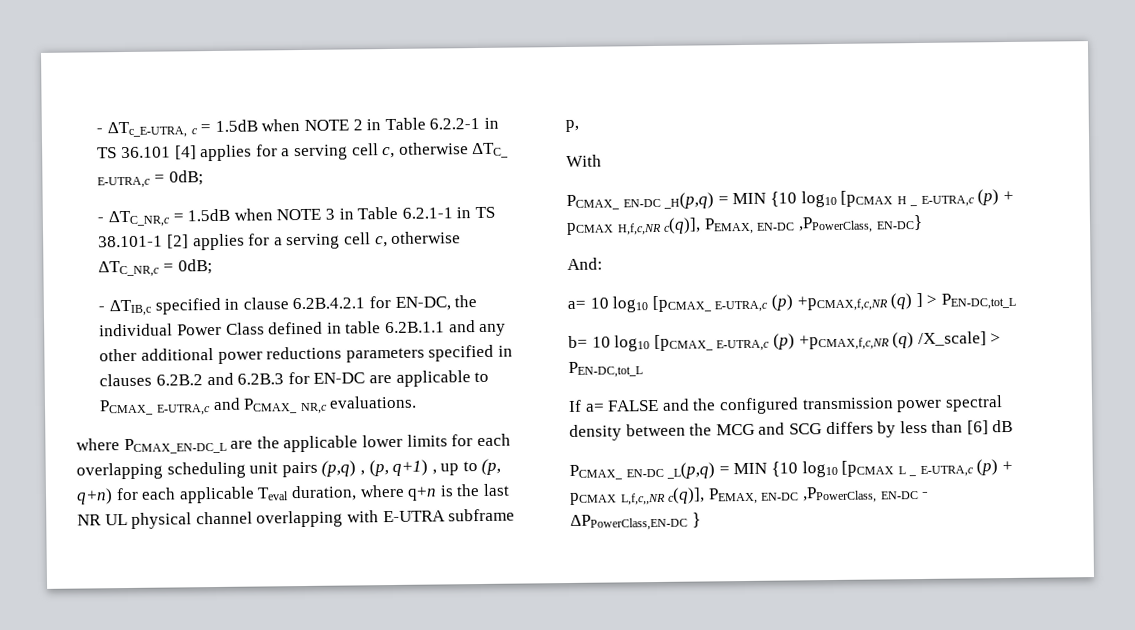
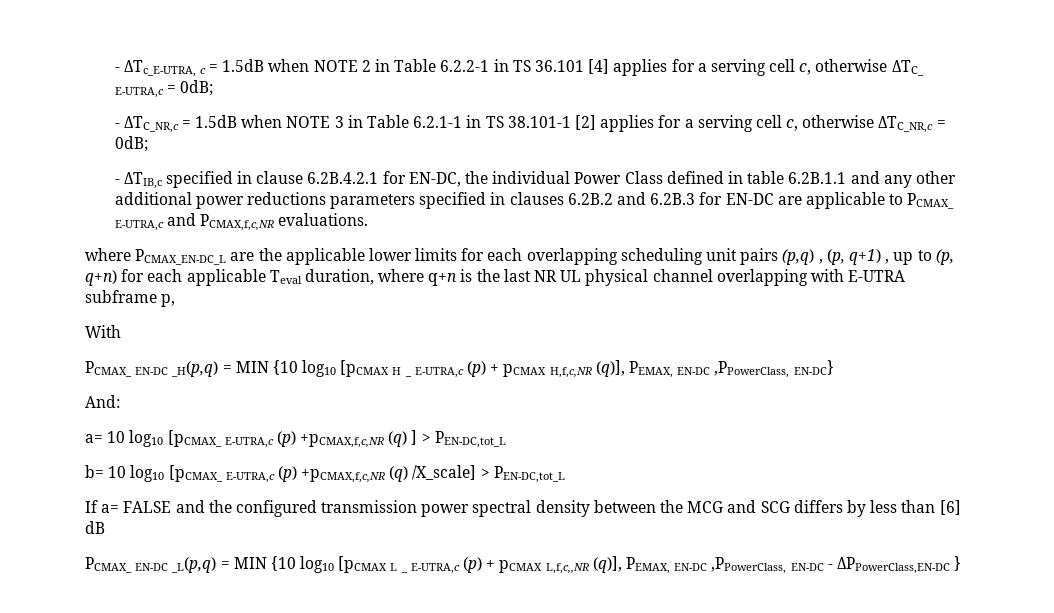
[243,398,328,415] PCMAX_ NR,c -> [199,214,274,231] PCMAX,f,c,NR
[663,217,702,234] c(q)], -> [595,360,625,377] (q)],
[667,487,706,504] c(q)], -> [592,556,622,573] (q)],

